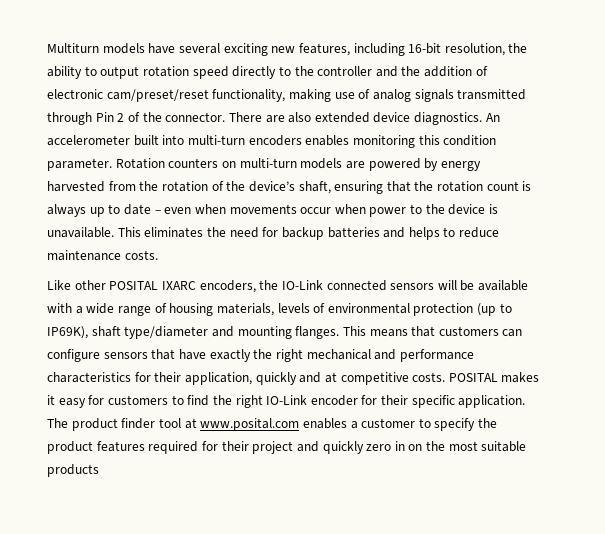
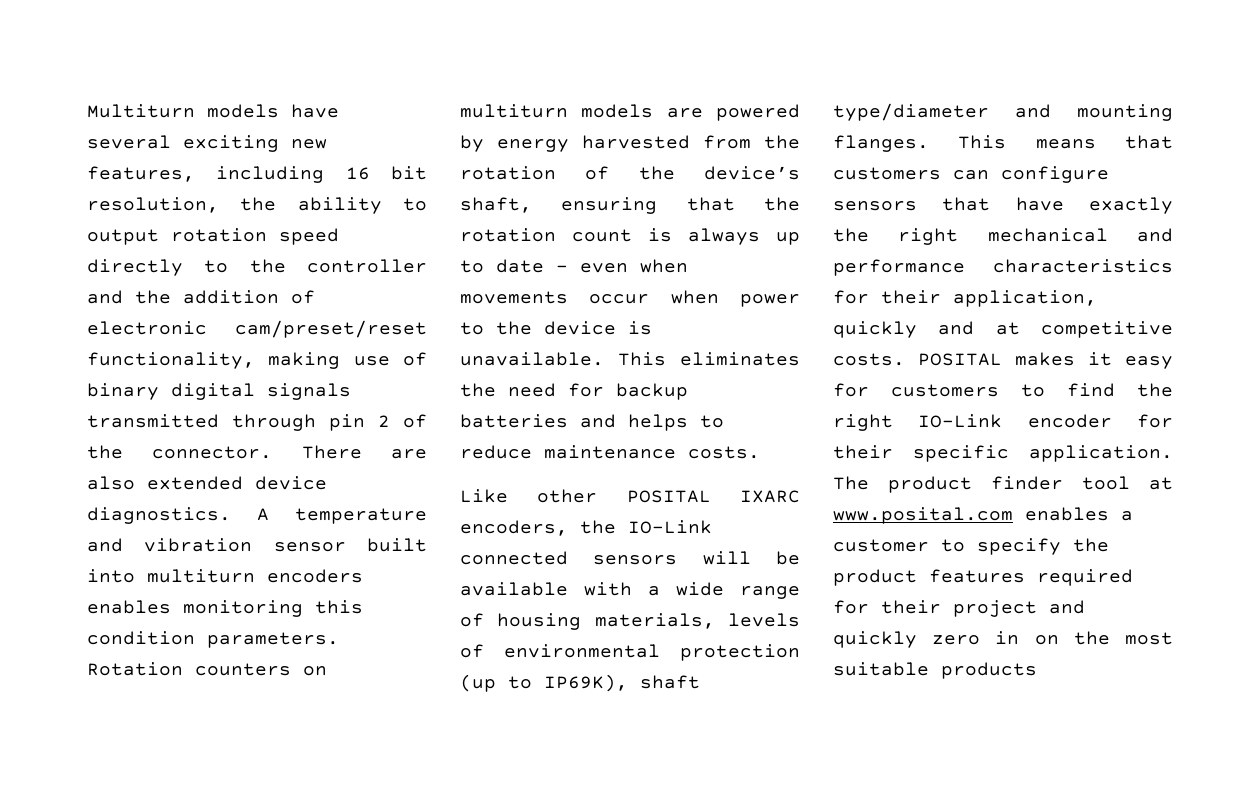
[408,43,442,54] 16-bit -> [345,166,427,180] 16 bit
[372,89,411,102] analog -> [87,383,255,400] binary digital
[95,112,114,122] Pin -> [329,414,365,431] pin
[485,113,500,122] [47,135,130,146] An accelerometer -> [257,508,427,524] [87,538,346,552] A temperature and vibration sensor
[187,135,245,145] multi-turn -> [147,569,255,583] multiturn
[47,158,112,171] parameter. -> [207,632,339,648] parameters.
[239,158,297,168] multi-turn -> [460,104,568,118] multiturn

